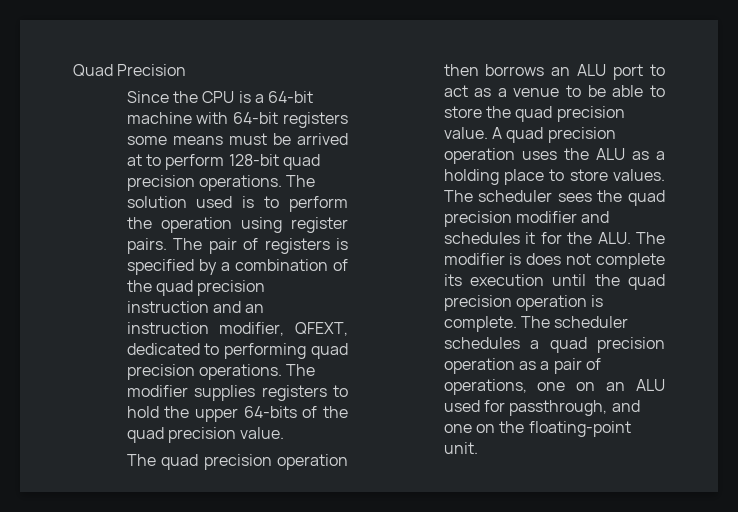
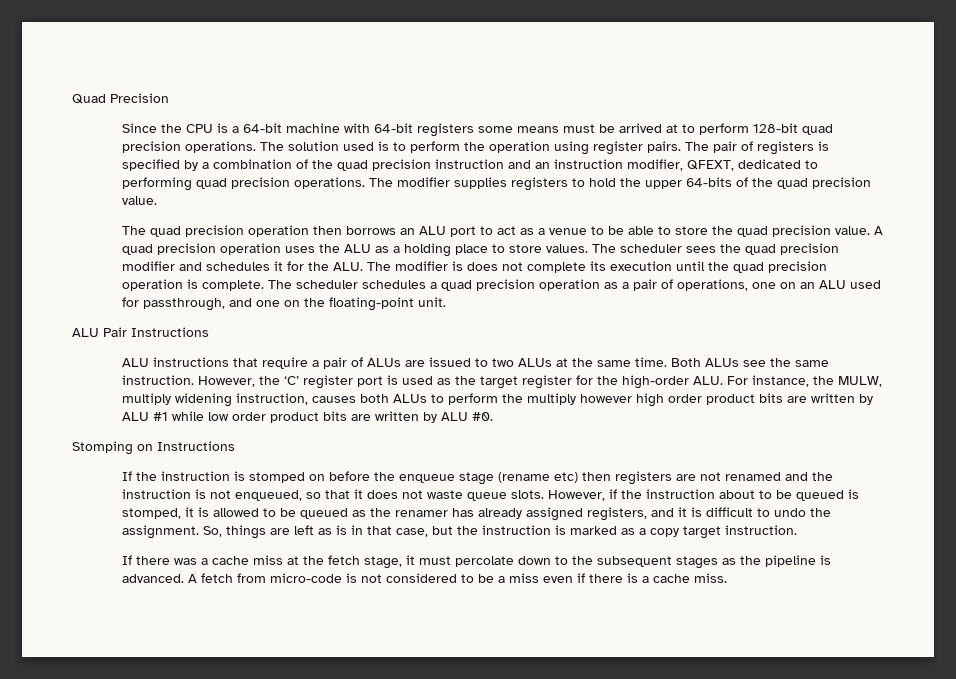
(478, 448) none -> [72,327,209,337] [122,357,830,369] [122,375,883,389] [122,393,874,407] [122,411,494,423] [72,441,235,455] [122,471,834,485] [122,489,860,501] [122,507,832,521] [122,525,798,539] [122,555,832,569] [122,573,728,583] // ALU Pair Instructions // ALU instructions that require a pair of ALUs are issued to two ALUs at the same time. Both ALUs see the same instruction. However, the ‘C’ register port is used as the target register for the high-order ALU. For instance, the MULW, multiply widening instruction, causes both ALUs to perform the multiply however high order product bits are written by ALU #1 while low order product bits are written by ALU #0. // Stomping on Instructions // If the instruction is stomped on before the enqueue stage (rename etc) then registers are not renamed and the instruction is not enqueued, so that it does not waste queue slots. However, if the instruction about to be queued is stomped, it is allowed to be queued as the renamer has already assigned registers, and it is difficult to undo the assignment. So, things are left as is in that case, but the instruction is marked as a copy target instruction. // If there was a cache miss at the fetch stage, it must percolate down to the subsequent stages as the pipeline is advanced. A fetch from micro-code is not considered to be a miss even if there is a cache miss.

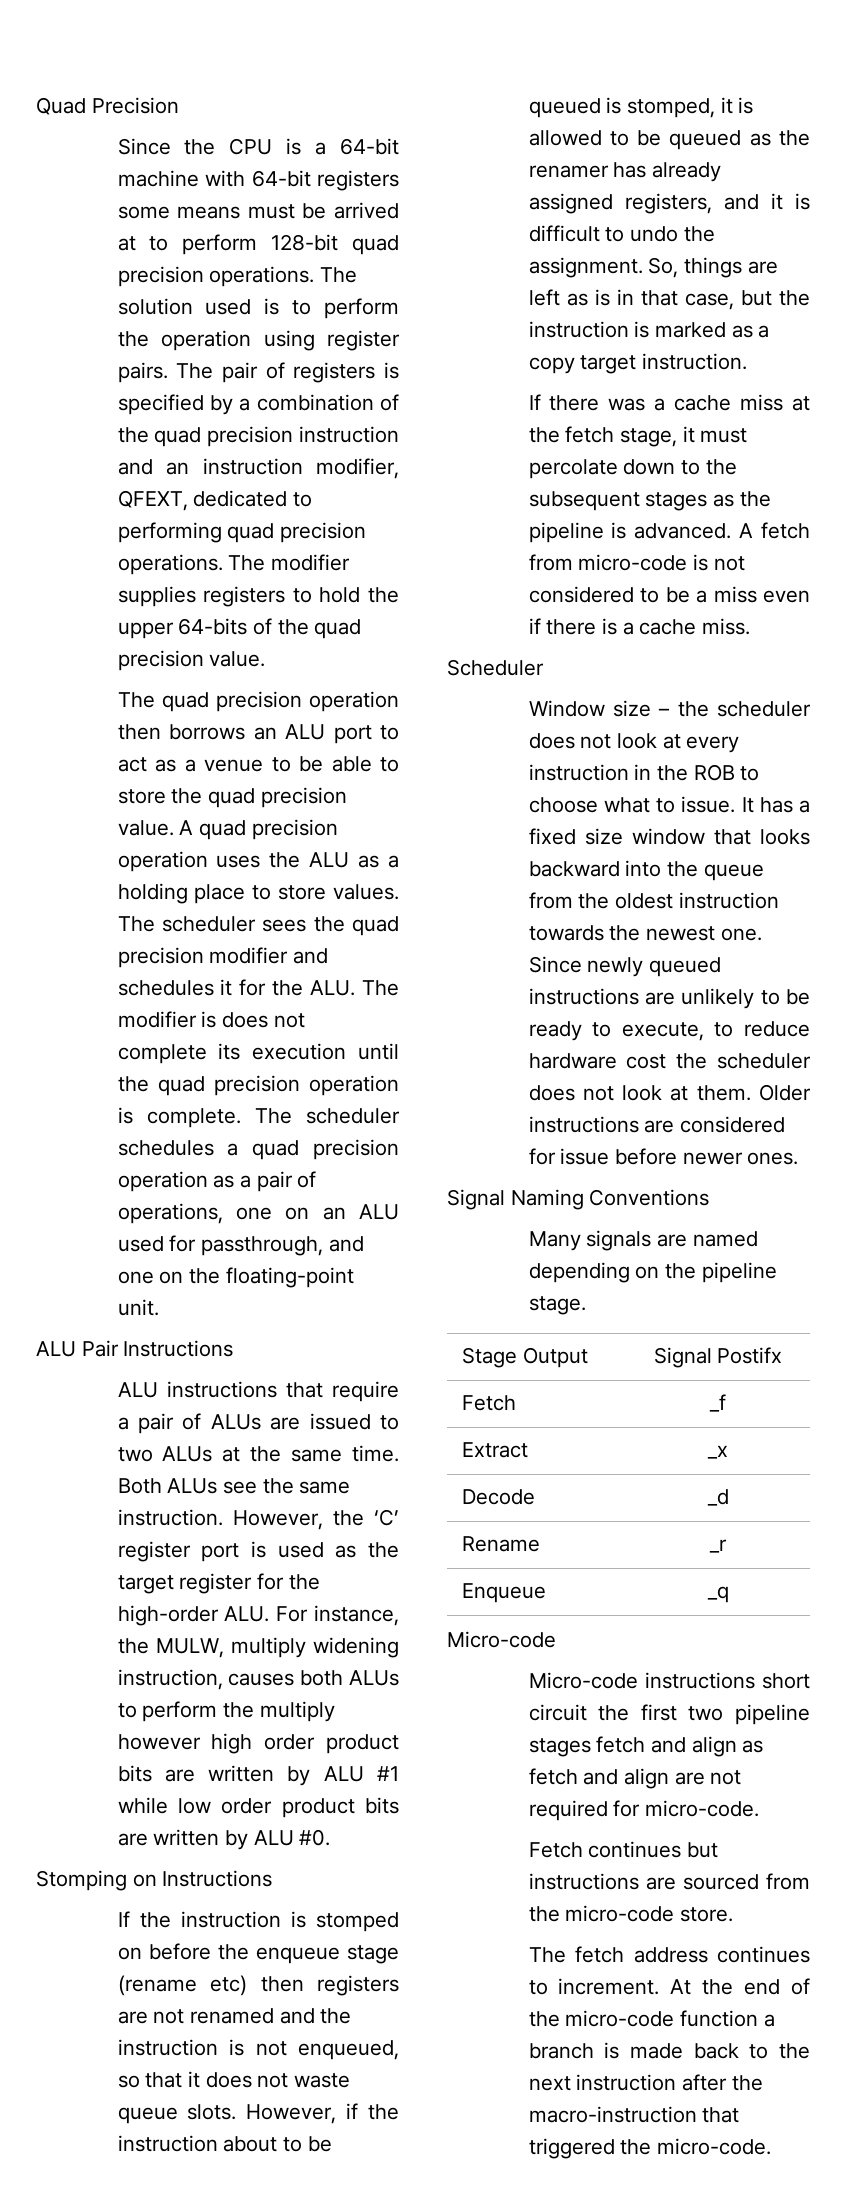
(728, 578) none -> [447,659,544,676] [528,700,811,717] [528,733,740,753] [528,764,760,781] [528,796,810,813] [528,828,810,845] [528,860,764,881] [528,892,779,909] [528,925,762,941] [528,956,721,977] [528,988,810,1009] [528,1021,810,1041] [528,1053,811,1069] [528,1084,811,1101] [528,1116,785,1133] [528,1148,799,1165] [447,1189,710,1210] [528,1230,758,1251] [528,1262,777,1283] [528,1296,586,1315] [462,1347,589,1368] [653,1347,783,1368] [462,1395,517,1411] [709,1394,726,1412] [462,1442,529,1458] [707,1445,728,1459] [462,1489,536,1505] [706,1489,729,1506] [462,1536,541,1552] [709,1539,727,1553] [462,1583,547,1603] [706,1586,729,1603] [447,1631,556,1648] [528,1672,810,1689] [528,1704,810,1725] [528,1736,764,1757] [528,1768,742,1789] [528,1800,759,1821] [528,1841,718,1858] [528,1873,810,1890] [528,1905,733,1922] [528,1946,810,1963] [528,1978,810,1995] [528,2010,775,2027] [528,2042,810,2059] [528,2074,763,2091] [528,2106,740,2123] [528,2138,771,2159] // Scheduler // Window size – the scheduler does not look at every instruction in the ROB to choose what to issue. It has a fixed size window that looks backward into the queue from the oldest instruction towards the newest one. Since newly queued instructions are unlikely to be ready to execute, to reduce hardware cost the scheduler does not look at them. Older instructions are considered for issue before newer ones. // Signal Naming Conventions // Many signals are named depending on the pipeline stage. // Stage Output | Signal Postifx // Fetch | _f // Extract | _x // Decode | _d // Rename | _r // Enqueue | _q // Micro-code // Micro-code instructions short circuit the first two pipeline stages fetch and align as fetch and align are not required for micro-code. // Fetch continues but instructions are sourced from the micro-code store. // The fetch address continues to increment. At the end of the micro-code function a branch is made back to the next instruction after the macro-instruction that triggered the micro-code.

